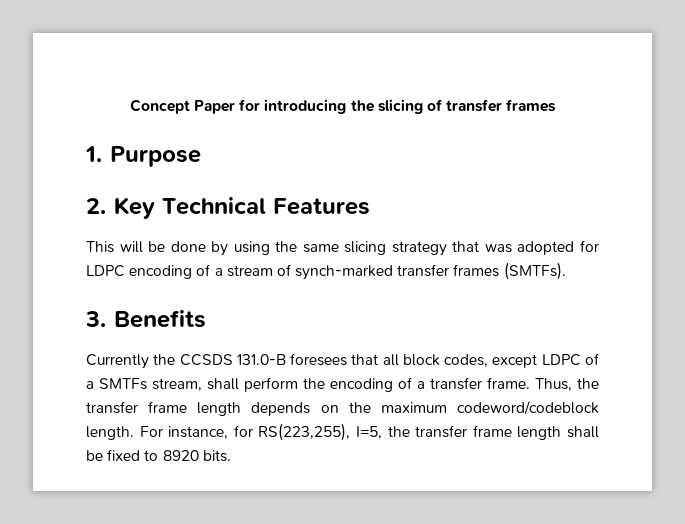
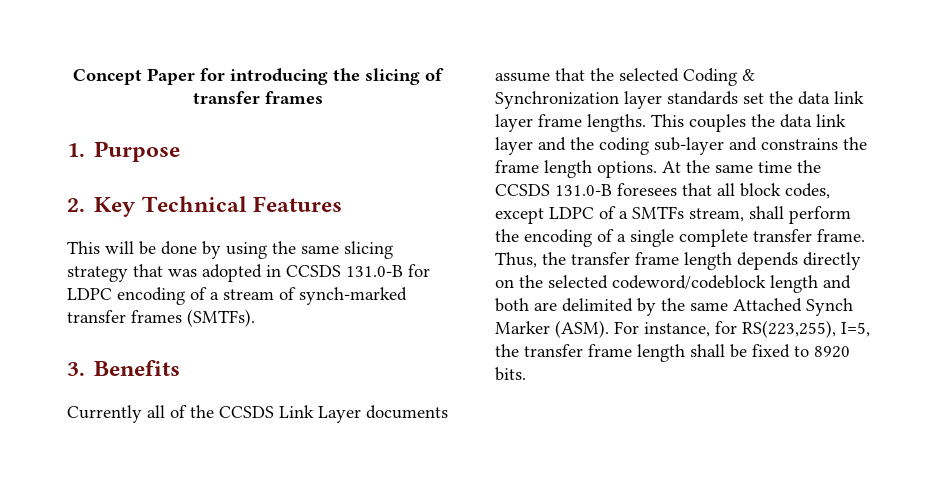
(575, 248) none -> [266,265,403,277] in CCSDS 131.0-B
(149, 361) none -> [147,405,448,423] [495,68,755,86] [495,91,864,109] [495,114,846,132] [495,137,867,155] [495,160,792,178] all of the CCSDS Link Layer documents assume that the selected Coding & Synchronization layer standards set the data link layer frame lengths. This couples the data link layer and the coding sub-layer and constrains the frame length options. At the same time
(425, 385) none -> [630,229,748,247] single complete
(311, 409) none -> [803,252,861,270] directly
[380,401,599,415] [86,426,134,440] maximum codeword/codeblock length. -> [548,275,851,293] [495,298,853,316] [495,320,609,338] selected codeword/codeblock length and both are delimited by the same Attached Synch Marker (ASM).

